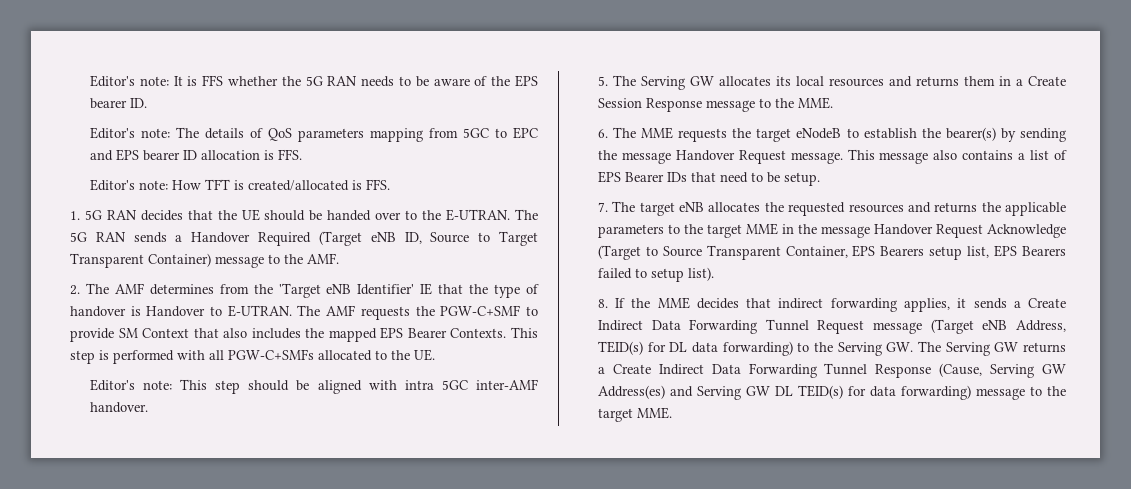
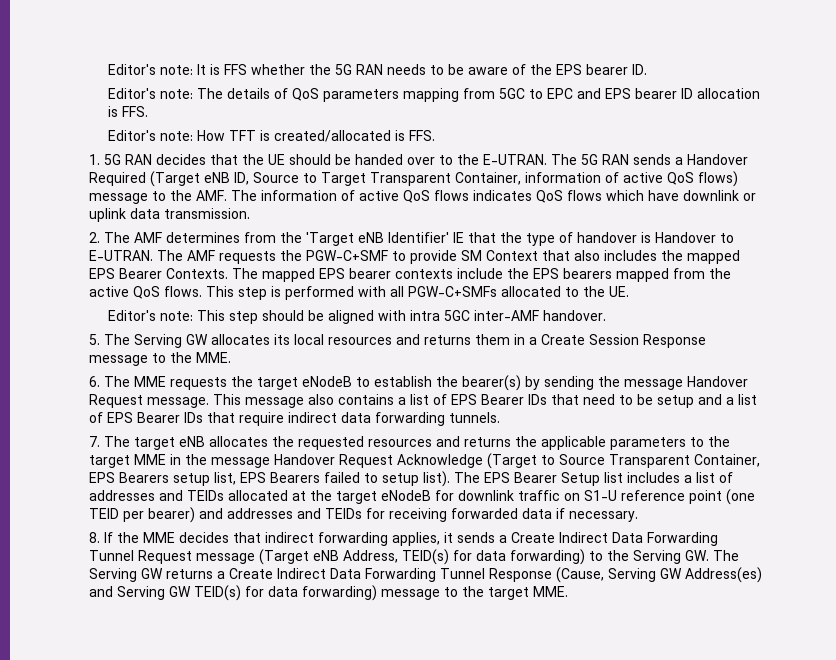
[147,253,339,268] Container) message to the AMF. -> [454,171,738,187] [88,190,756,204] [88,208,250,222] Container, information of active QoS flows) message to the AMF. The information of active QoS flows indicates QoS flows which have downlink or uplink data transmission.
(507, 333) none -> [231,268,731,282] [88,286,202,299] The mapped EPS bearer contexts include the EPS bearers mapped from the active QoS flows.
[783,172,820,186] setup. -> [656,394,757,408] [88,412,500,426] setup and a list of EPS Bearer IDs that require indirect data forwarding tunnels.
(714, 274) none -> [453,472,733,486] [88,489,755,505] [88,507,638,523] The EPS Bearer Setup list includes a list of addresses and TEIDs allocated at the target eNodeB for downlink traffic on S1-U reference point (one TEID per bearer) and addresses and TEIDs for receiving forwarded data if necessary.
[669,342,688,352] DL -> (472, 555) none
[774,386,793,396] DL -> (191, 591) none

